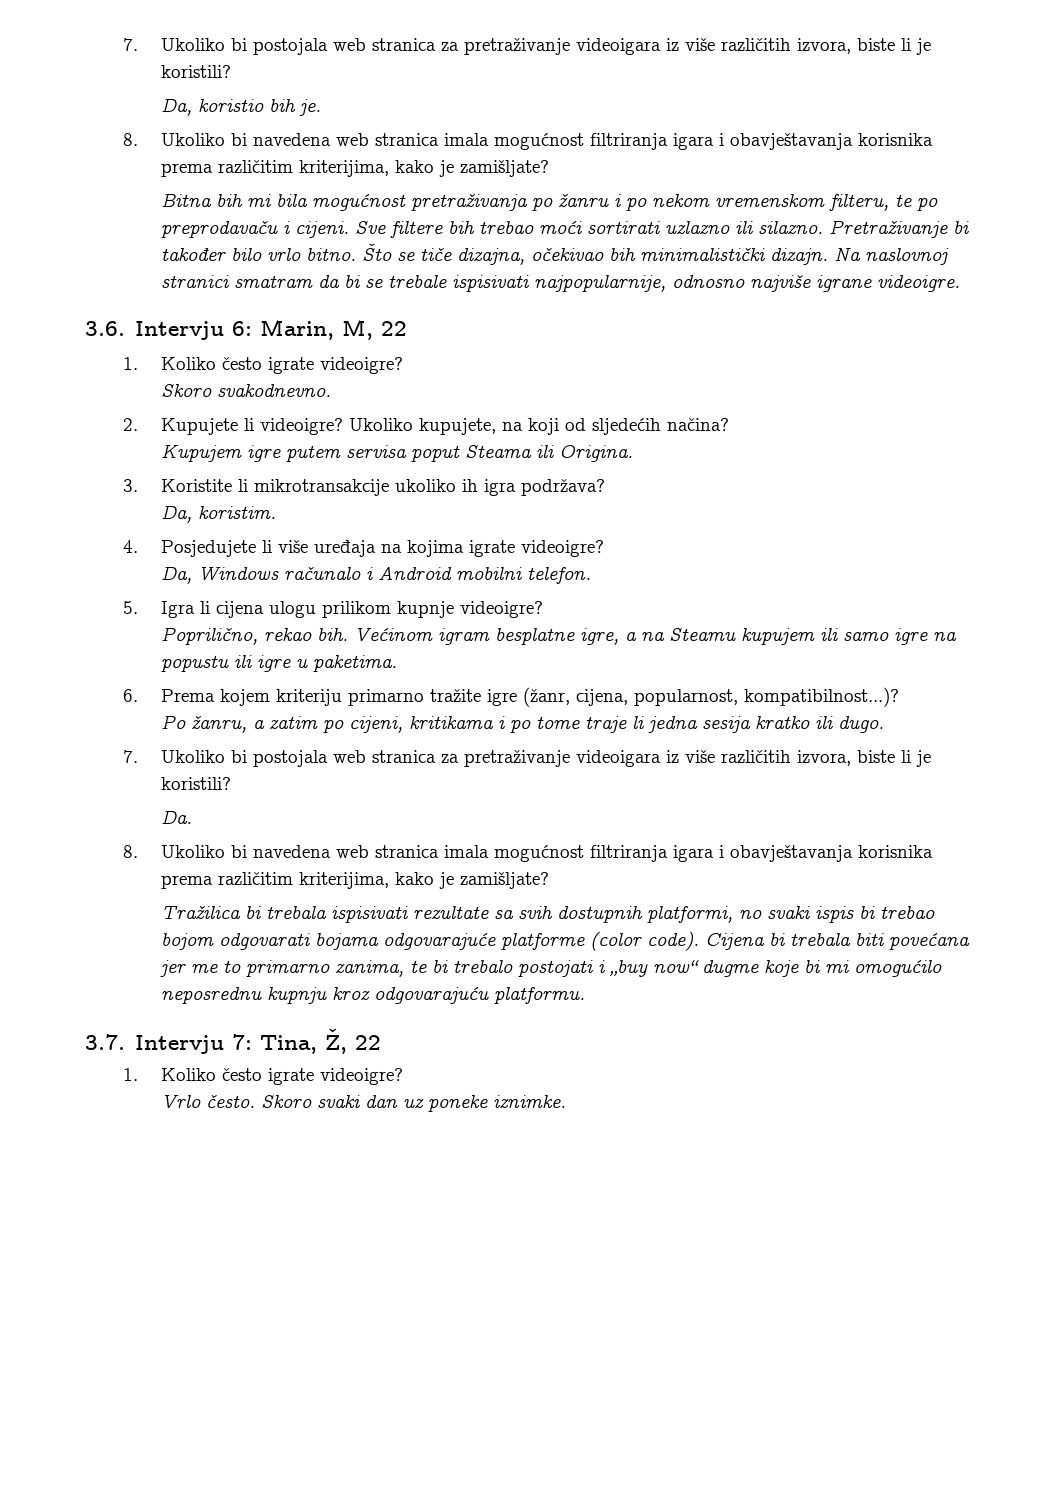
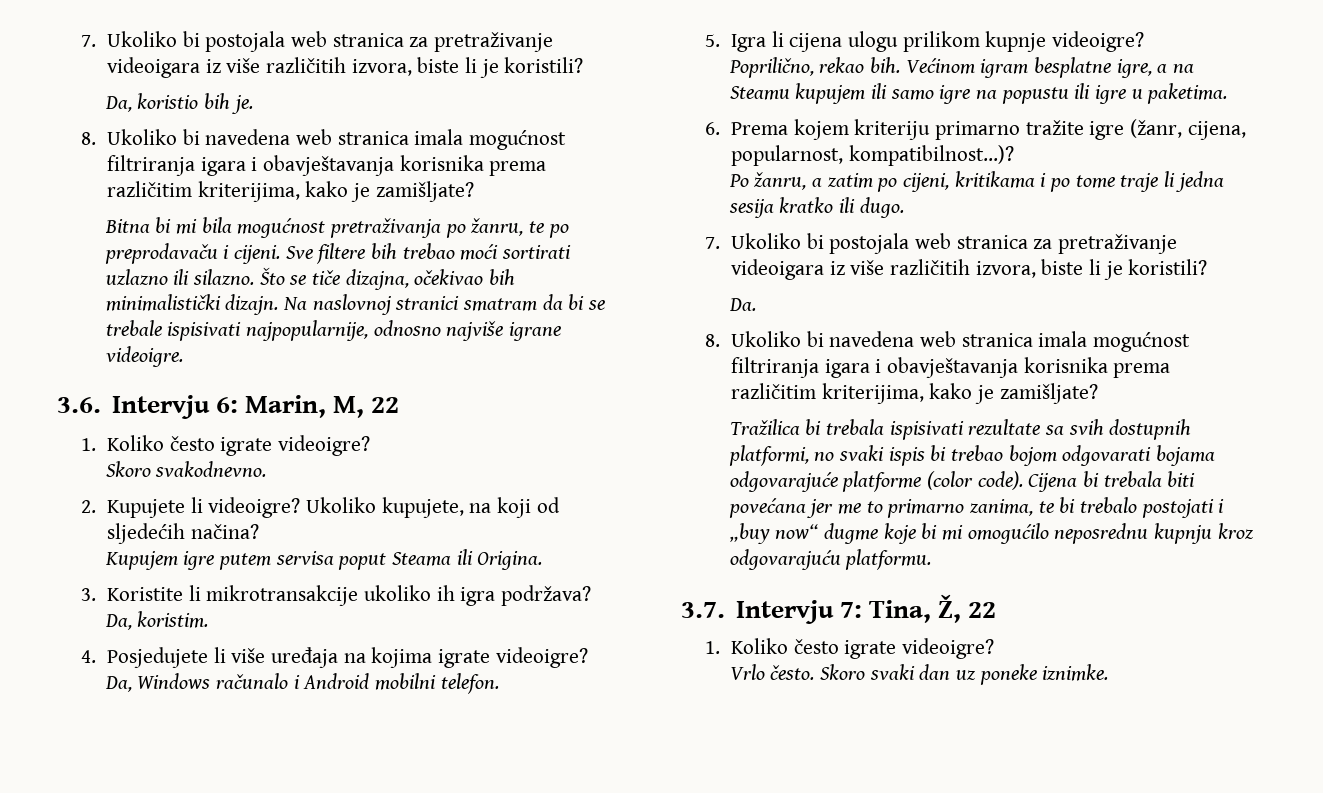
[215,194,243,207] bih -> [155,217,172,233] bi
[557,194,889,211] žanru i po nekom vremenskom filteru, -> [470,218,524,236] žanru,
[828,220,969,238] [160,248,356,261] Pretraživanje bi također bilo vrlo bitno. -> (255, 277) none

